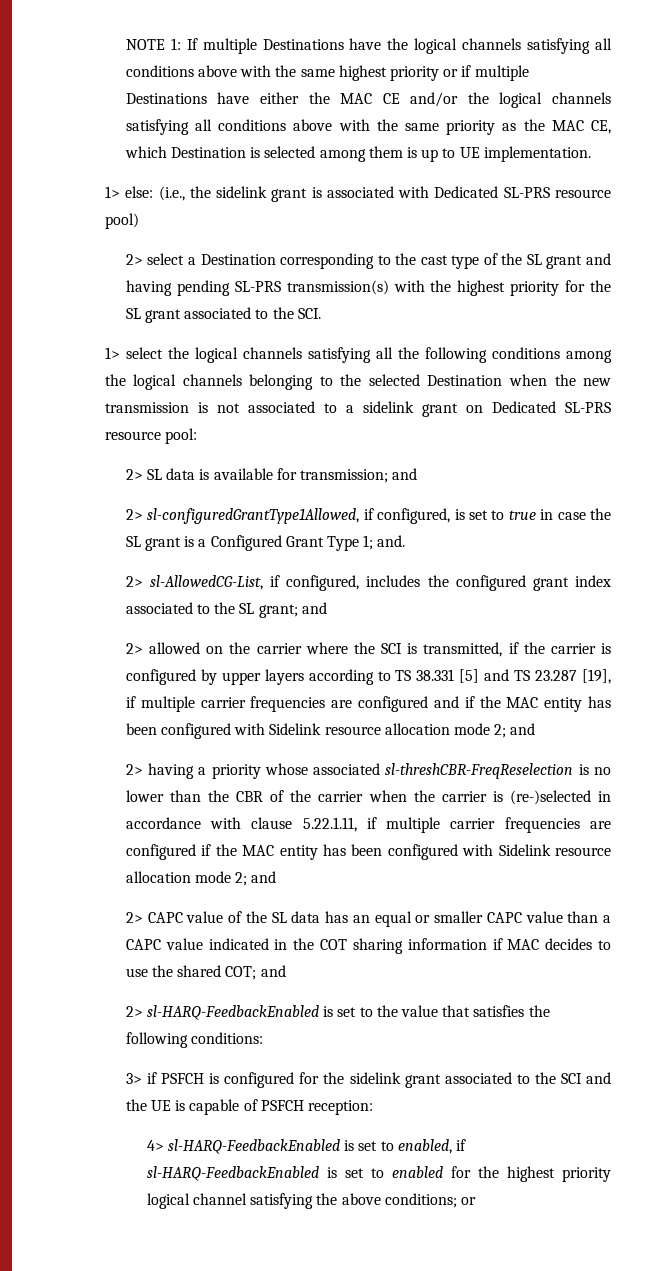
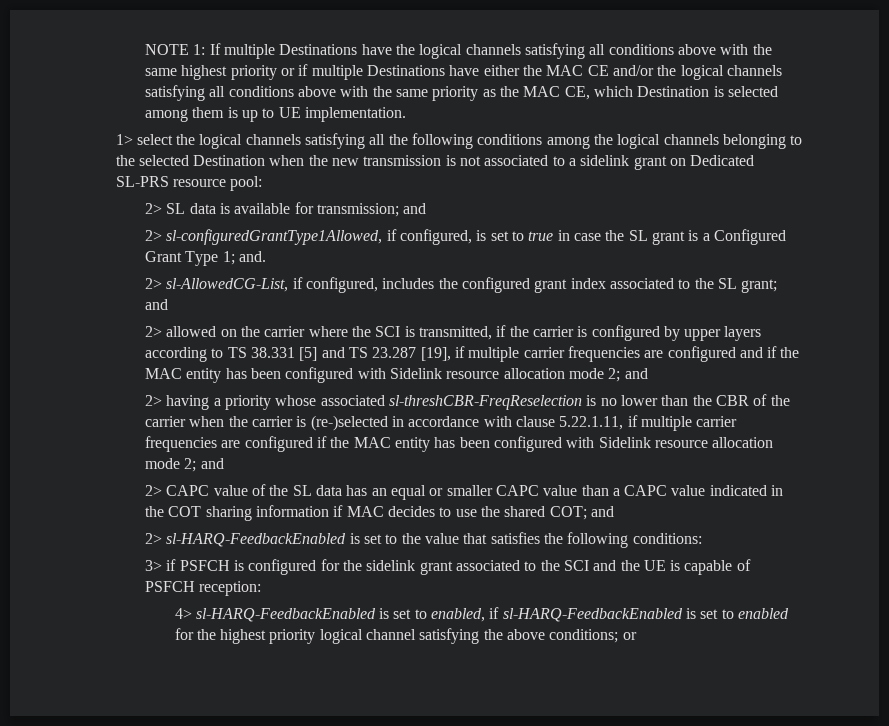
[104,186,611,202] [104,213,139,229] [125,253,611,269] [125,280,612,296] [125,307,321,323] // 1> else: (i.e., the sidelink grant is associated with Dedicated SL-PRS resource pool) // 2> select a Destination corresponding to the cast type of the SL grant and having pending SL-PRS transmission(s) with the highest priority for the SL grant associated to the SCI. -> (406, 114) none

